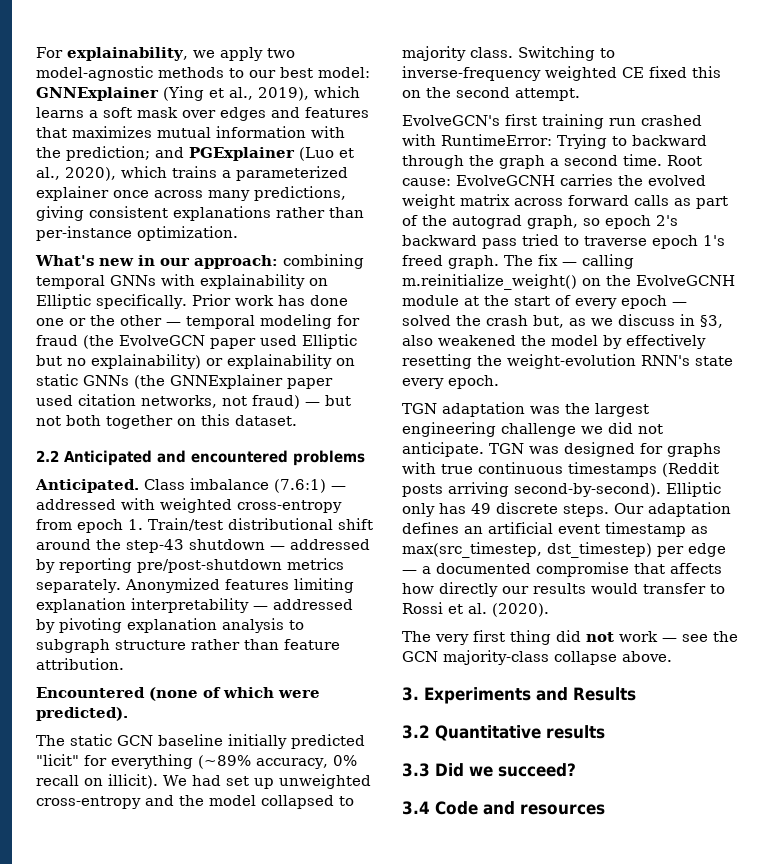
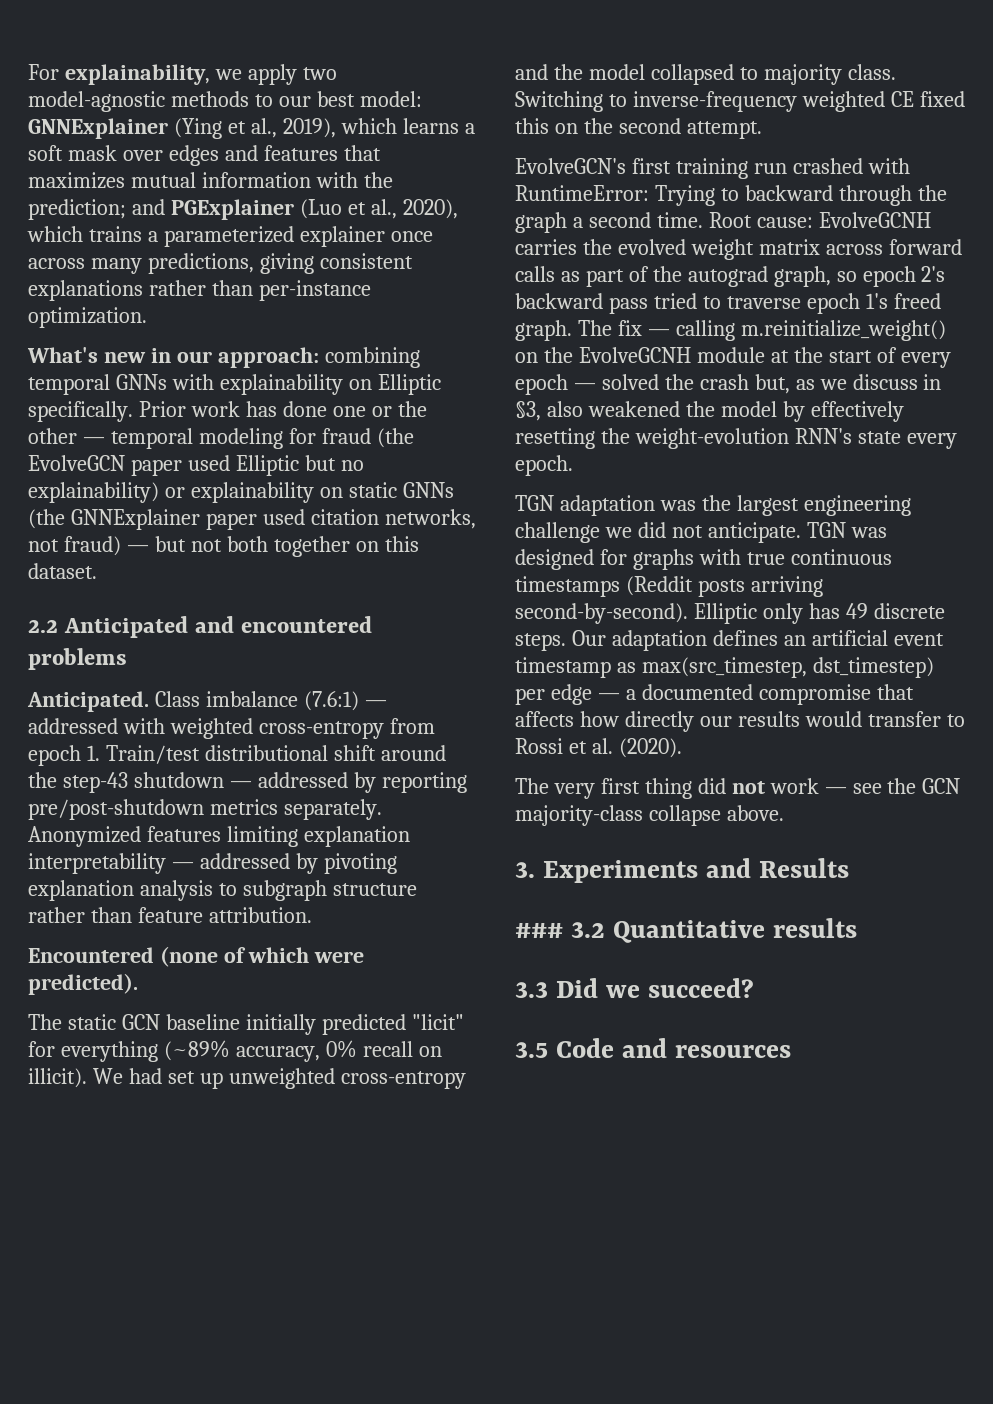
(636, 694) none -> [515,923,563,938] ###
[402,801,430,815] 3.4 -> [515,1042,548,1058] 3.5

